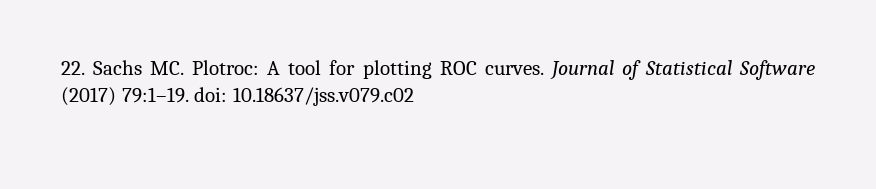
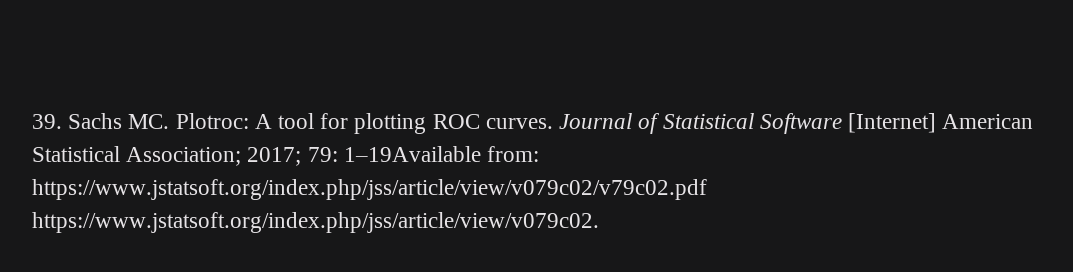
[61,61,85,75] 22. -> [32,114,62,129] 39.
[61,87,414,106] (2017) 79:1–19. doi: 10.18637/jss.v079.c02 -> [847,113,1034,133] [32,146,540,166] [32,179,707,200] [32,212,599,233] [Internet] American Statistical Association; 2017; 79: 1–19Available from: https://www.jstatsoft.org/index.php/jss/article/view/v079c02/v79c02.pdf https://www.jstatsoft.org/index.php/jss/article/view/v079c02.

